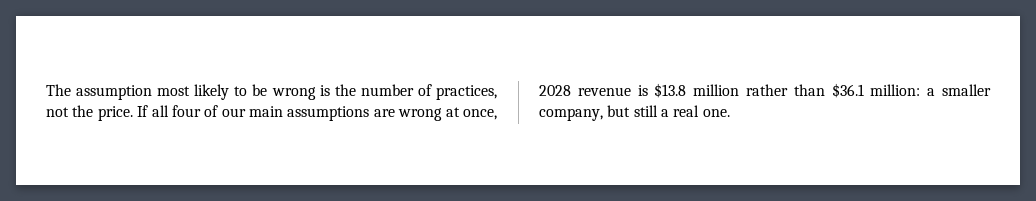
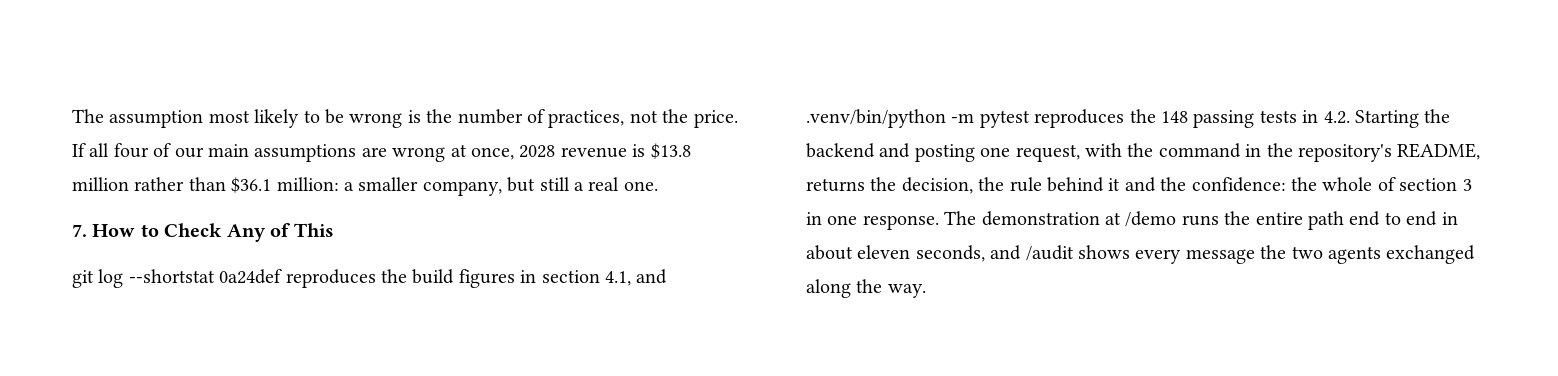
(730, 113) none -> [72,223,335,242] [72,269,668,288] [806,109,1451,128] [806,143,1481,162] [806,177,1472,194] [806,211,1458,230] [806,245,1476,264] [806,279,926,298] // 7. How to Check Any of This // git log --shortstat 0a24def reproduces the build figures in section 4.1, and .venv/bin/python -m pytest reproduces the 148 passing tests in 4.2. Starting the backend and posting one request, with the command in the repository's README, returns the decision, the rule behind it and the confidence: the whole of section 3 in one response. The demonstration at /demo runs the entire path end to end in about eleven seconds, and /audit shows every message the two agents exchanged along the way.

